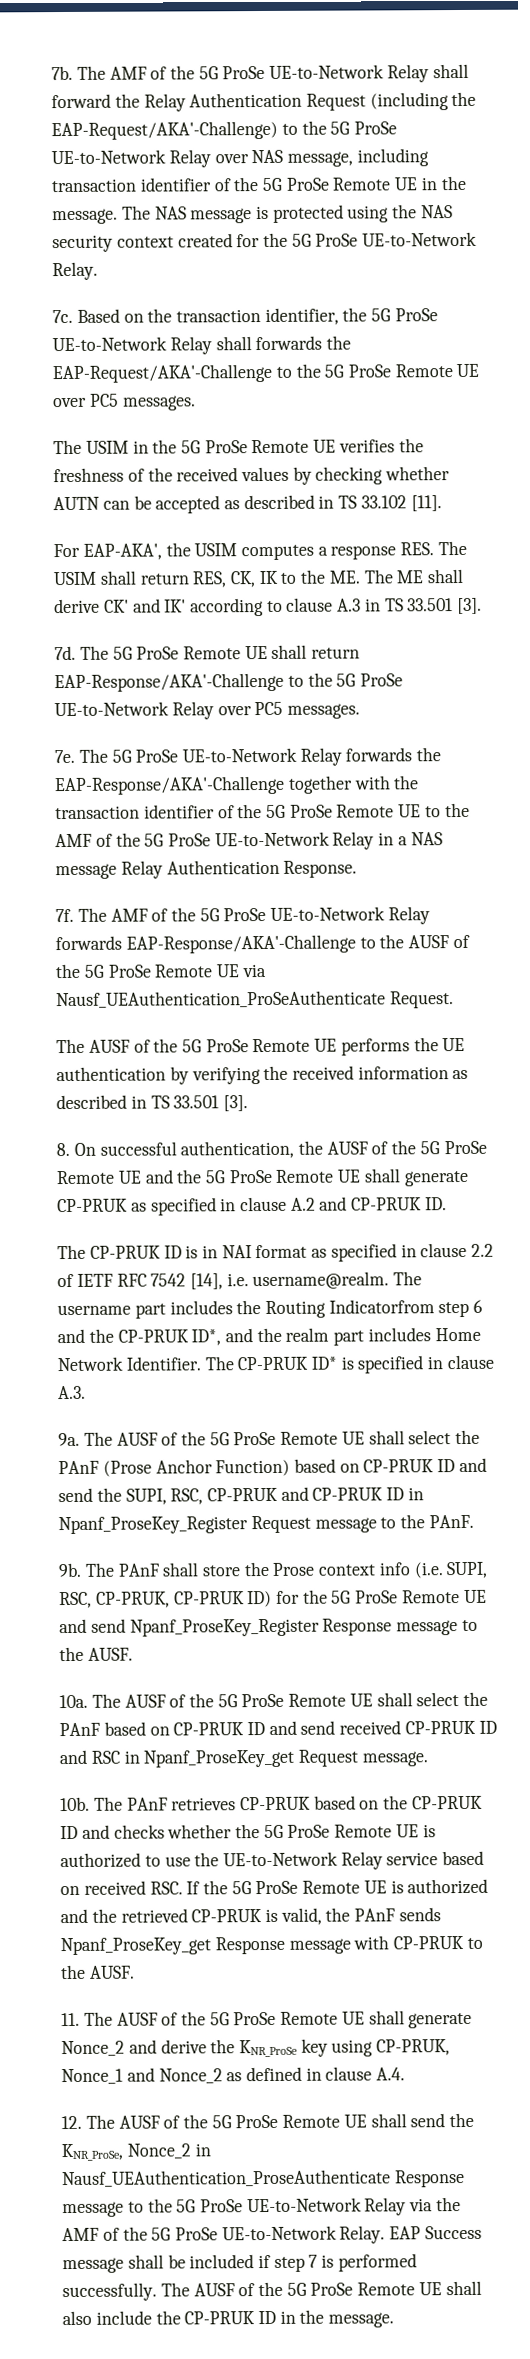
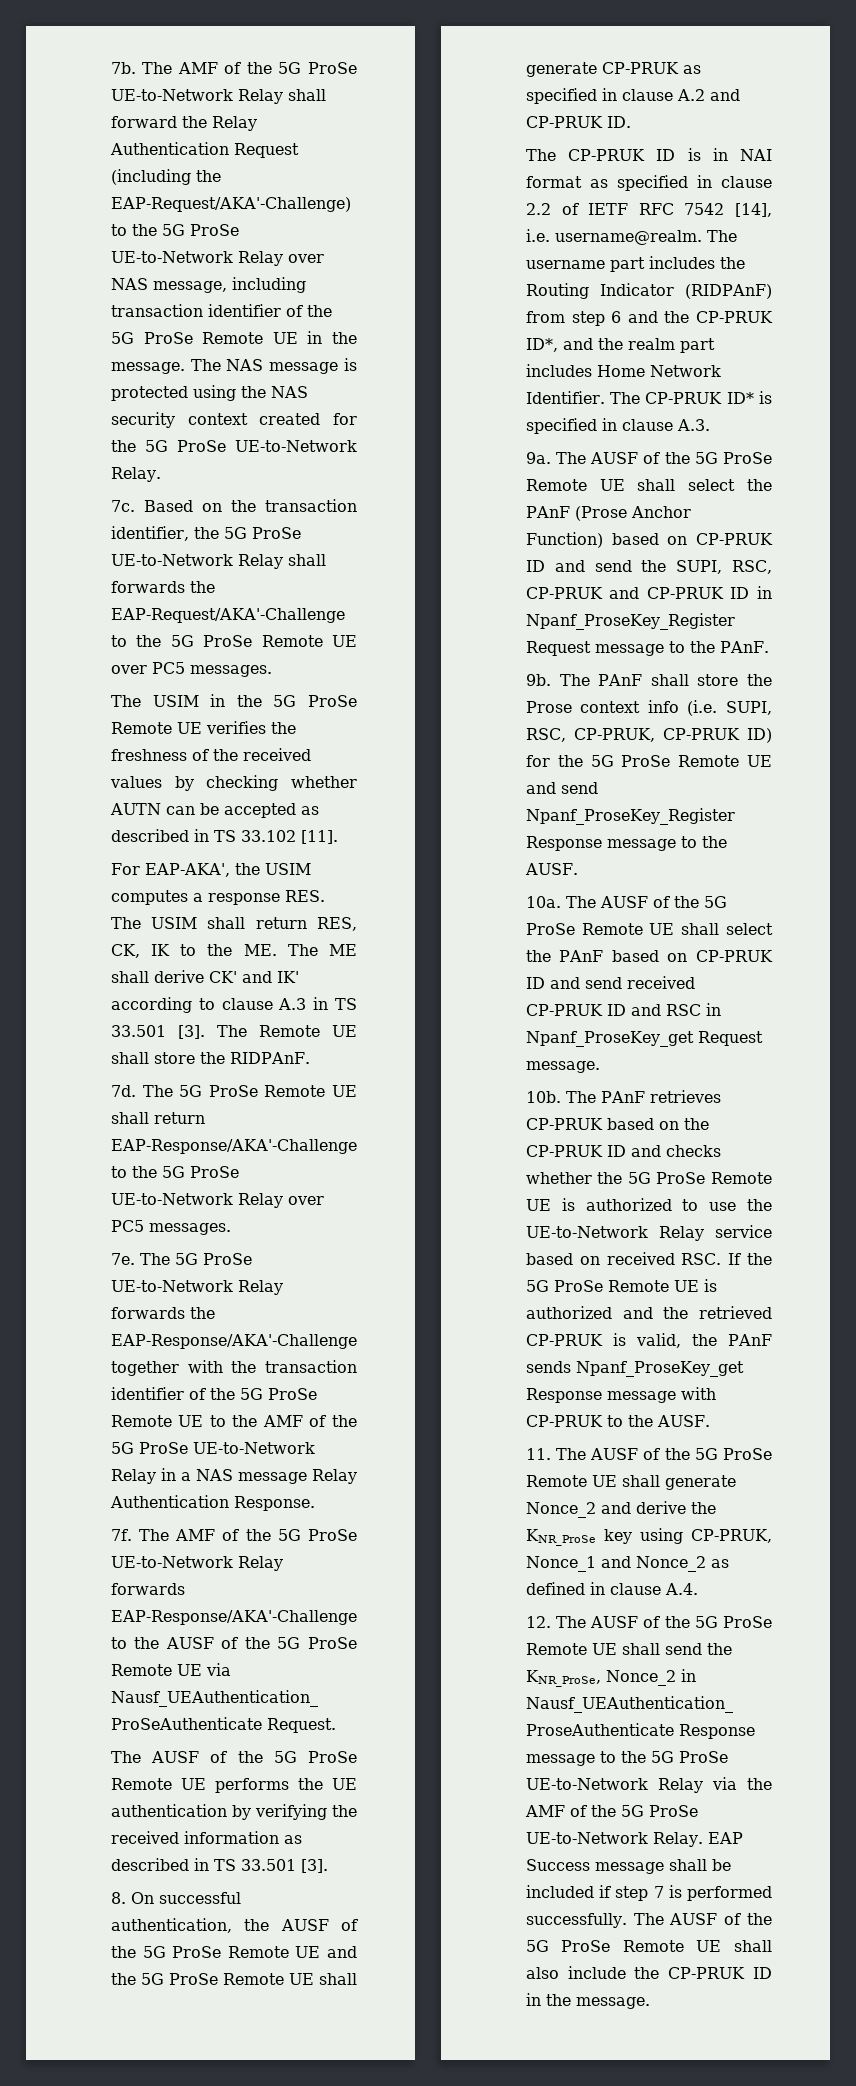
(483, 606) none -> [216,1025,357,1037] [110,1052,310,1064] The Remote UE shall store the RIDPAnF.
[328,1299,435,1314] Indicatorfrom -> [599,283,773,299] [525,311,565,323] Indicator (RIDPAnF) from

